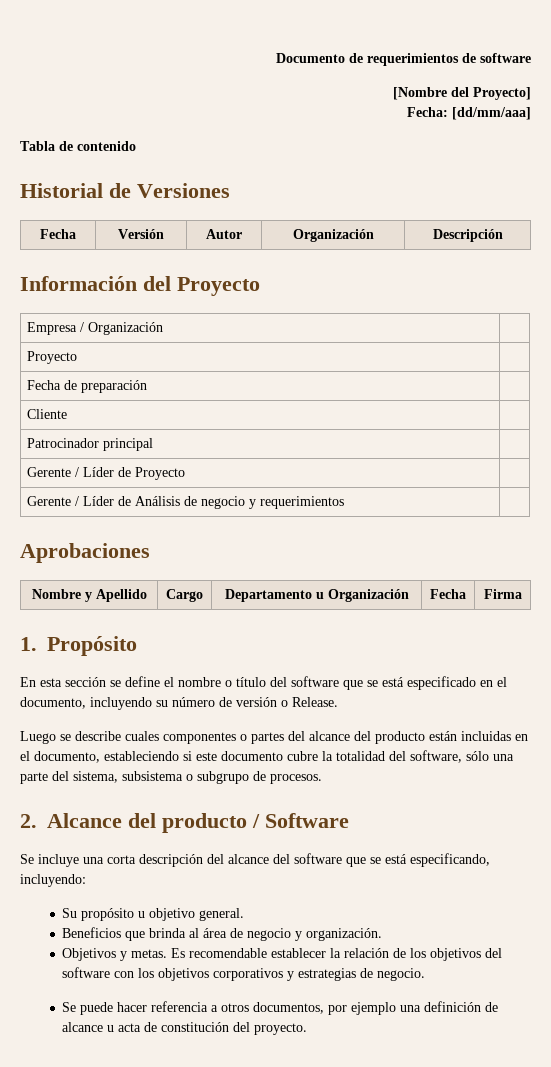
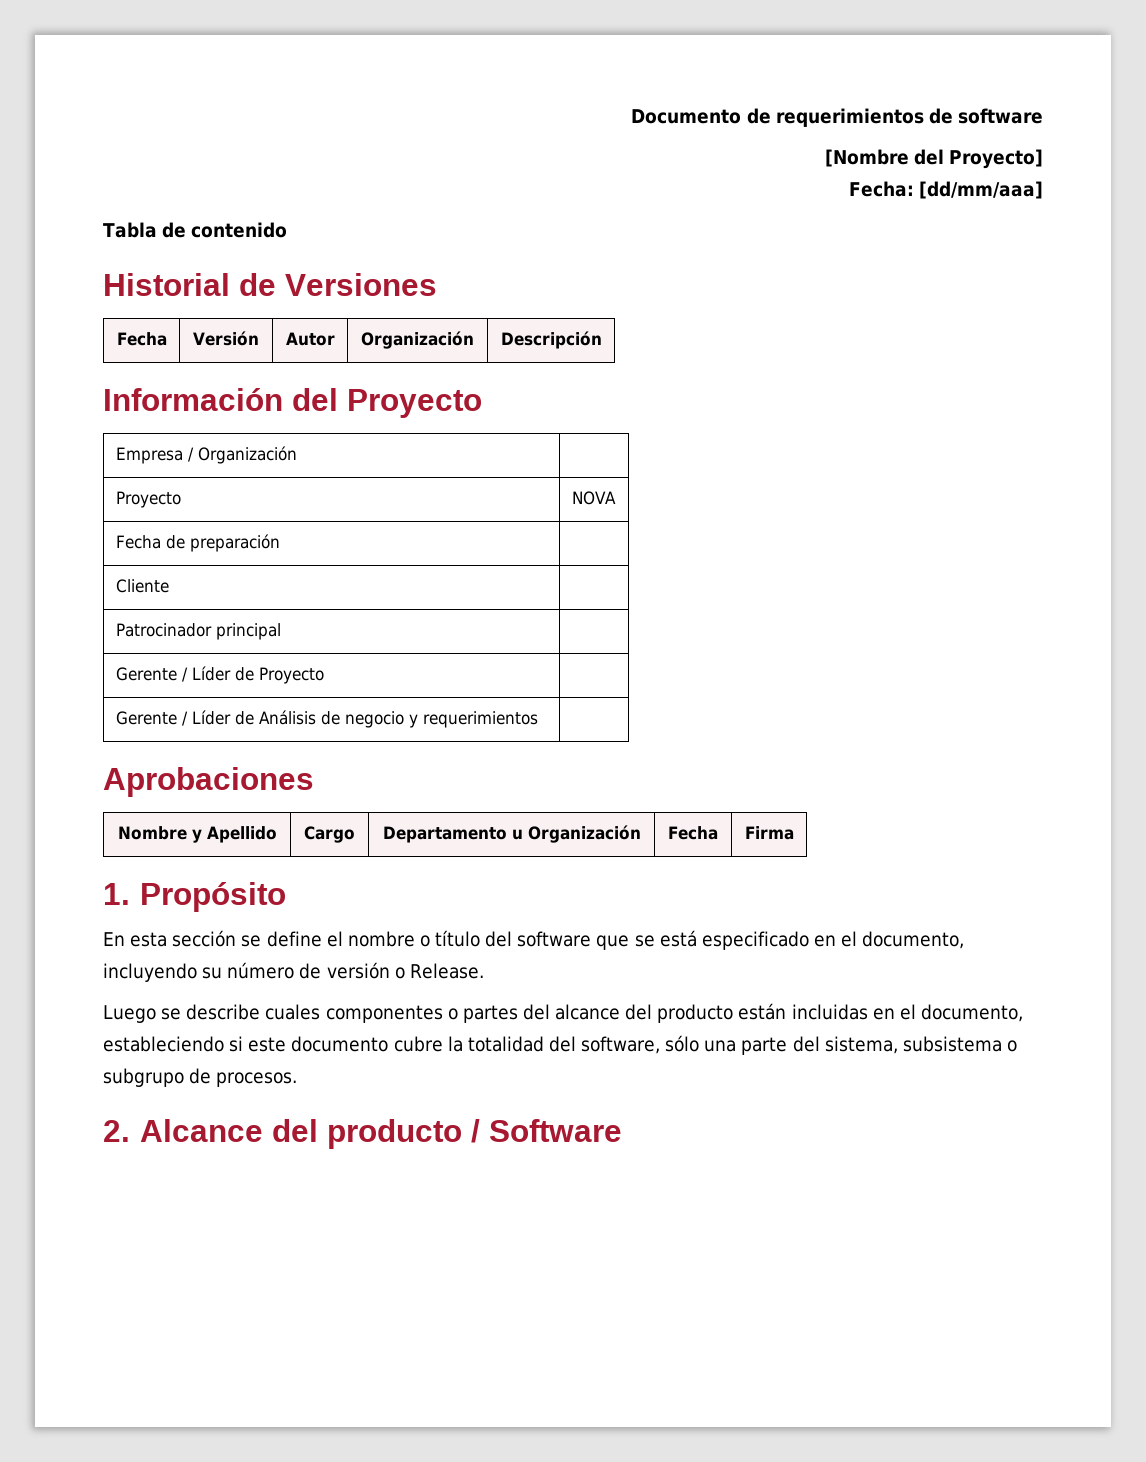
(78, 357) none -> [571,491,616,505] NOVA
[20,853,490,867] [20,874,86,887] [62,908,245,921] [62,927,383,941] [62,948,503,961] [62,967,426,981] [62,1001,499,1015] [62,1022,308,1035] // Se incluye una corta descripción del alcance del software que se está especificando, incluyendo: // Su propósito u objetivo general. // Beneficios que brinda al área de negocio y organización. // Objetivos y metas. Es recomendable establecer la relación de los objetivos del software con los objetivos corporativos y estrategias de negocio. // Se puede hacer referencia a otros documentos, por ejemplo una definición de alcance u acta de constitución del proyecto. -> (622, 1130) none

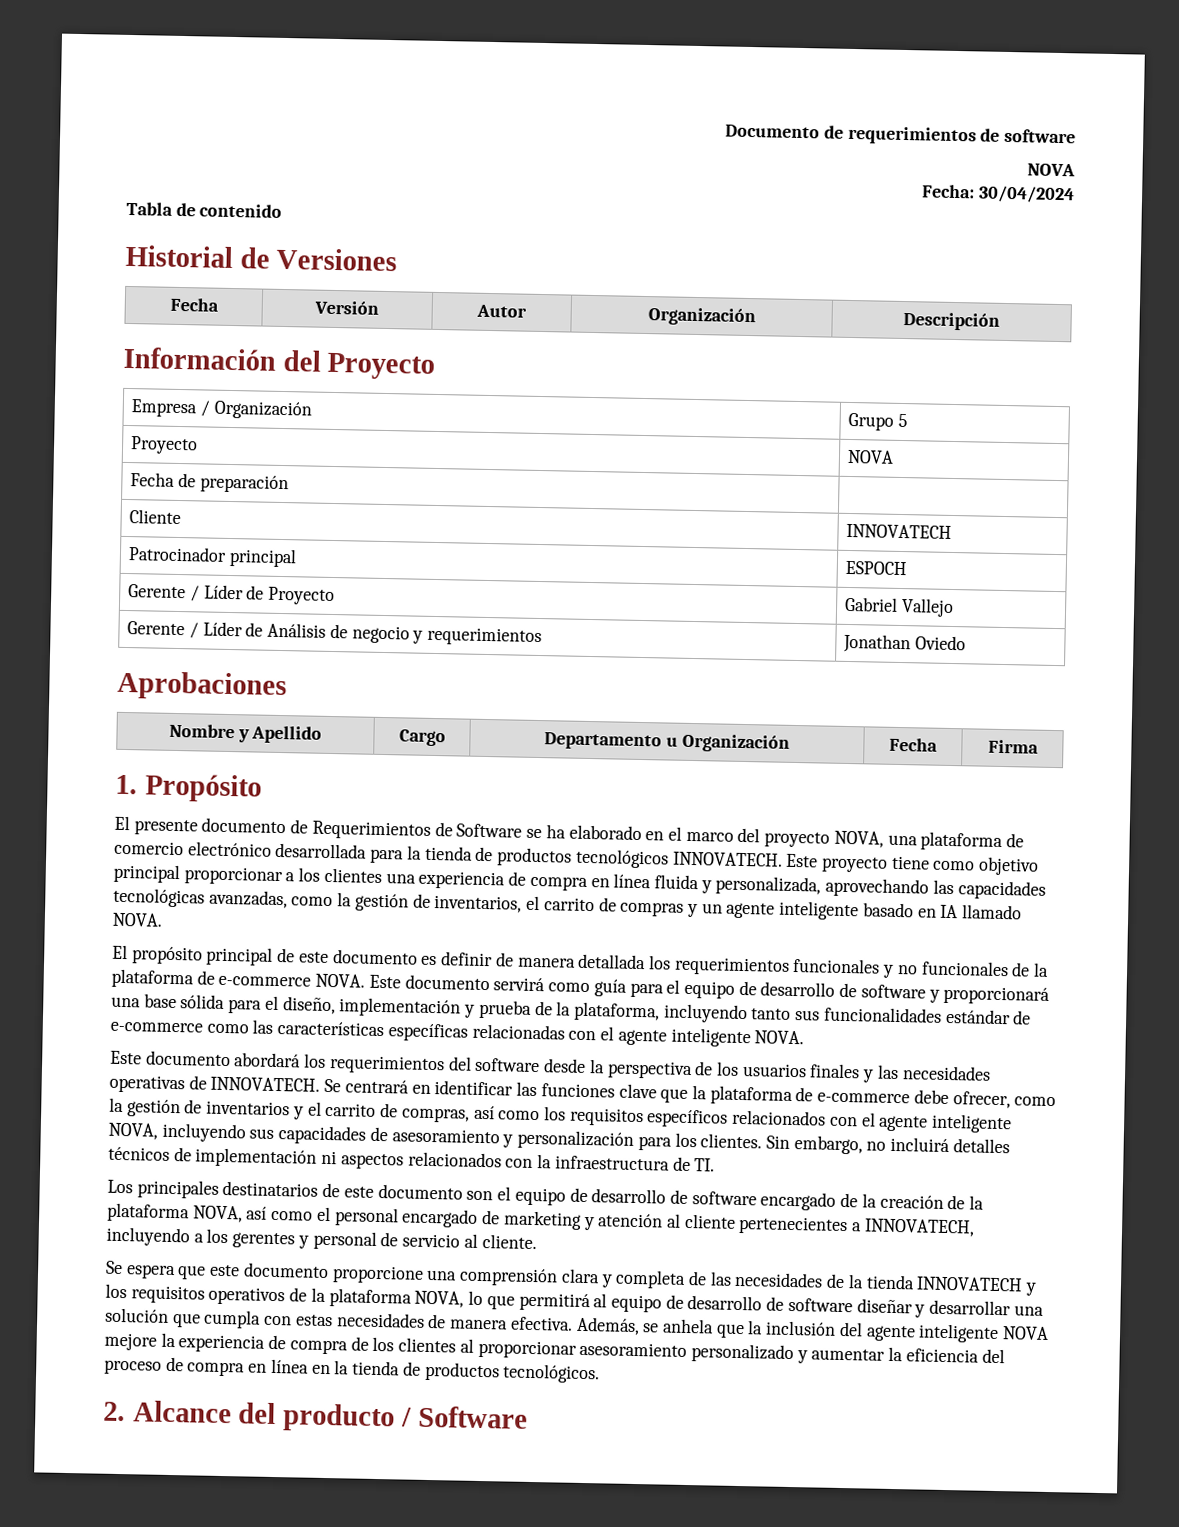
[824,149,1043,169] [Nombre del Proyecto] -> [1027,163,1075,177] NOVA
[919,181,1043,199] [dd/mm/aaa] -> [978,185,1075,204] 30/04/2024
(297, 455) none -> [848,412,908,431] Grupo 5
(169, 586) none -> [846,523,953,539] INNOVATECH
(281, 631) none -> [845,560,908,576] ESPOCH
(324, 675) none -> [845,596,954,618] Gabriel Vallejo
(538, 719) none -> [843,633,966,654] Jonathan Oviedo
[103,930,965,950] [103,962,484,982] [103,1003,1023,1023] [103,1035,1017,1055] [103,1068,298,1087] En esta sección se define el nombre o título del software que se está especificado en el documento, incluyendo su número de versión o Release. // Luego se describe cuales componentes o partes del alcance del producto están incluidas en el documento, estableciendo si este documento cubre la totalidad del software, sólo una parte del sistema, subsistema o subgrupo de procesos. -> [114,815,1025,852] [114,840,1040,876] [113,863,1046,900] [113,887,1023,921] [112,912,163,927] [112,944,1050,978] [111,968,1051,1005] [111,993,1032,1025] [110,1019,805,1048] [110,1050,991,1083] [109,1074,1057,1109] [109,1097,1013,1134] [108,1122,1010,1155] [108,1146,716,1172] [107,1179,985,1211] [107,1202,975,1237] [106,1226,537,1250] [106,1260,1038,1296] [105,1283,1044,1318] [105,1307,1050,1344] [104,1332,1005,1364] [104,1356,601,1384] El presente documento de Requerimientos de Software se ha elaborado en el marco del proyecto NOVA, una plataforma de comercio electrónico desarrollada para la tienda de productos tecnológicos INNOVATECH. Este proyecto tiene como objetivo principal proporcionar a los clientes una experiencia de compra en línea fluida y personalizada, aprovechando las capacidades tecnológicas avanzadas, como la gestión de inventarios, el carrito de compras y un agente inteligente basado en IA llamado NOVA. // El propósito principal de este documento es definir de manera detallada los requerimientos funcionales y no funcionales de la plataforma de e-commerce NOVA. Este documento servirá como guía para el equipo de desarrollo de software y proporcionará una base sólida para el diseño, implementación y prueba de la plataforma, incluyendo tanto sus funcionalidades estándar de e-commerce como las características específicas relacionadas con el agente inteligente NOVA. // Este documento abordará los requerimientos del software desde la perspectiva de los usuarios finales y las necesidades operativas de INNOVATECH. Se centrará en identificar las funciones clave que la plataforma de e-commerce debe ofrecer, como la gestión de inventarios y el carrito de compras, así como los requisitos específicos relacionados con el agente inteligente NOVA, incluyendo sus capacidades de asesoramiento y personalización para los clientes. Sin embargo, no incluirá detalles técnicos de implementación ni aspectos relacionados con la infraestructura de TI. // Los principales destinatarios de este documento son el equipo de desarrollo de software encargado de la creación de la plataforma NOVA, así como el personal encargado de marketing y atención al cliente pertenecientes a INNOVATECH, incluyendo a los gerentes y personal de servicio al cliente. // Se espera que este documento proporcione una comprensión clara y completa de las necesidades de la tienda INNOVATECH y los requisitos operativos de la plataforma NOVA, lo que permitirá al equipo de desarrollo de software diseñar y desarrollar una solución que cumpla con estas necesidades de manera efectiva. Además, se anhela que la inclusión del agente inteligente NOVA mejore la experiencia de compra de los clientes al proporcionar asesoramiento personalizado y aumentar la eficiencia del proceso de compra en línea en la tienda de productos tecnológicos.

